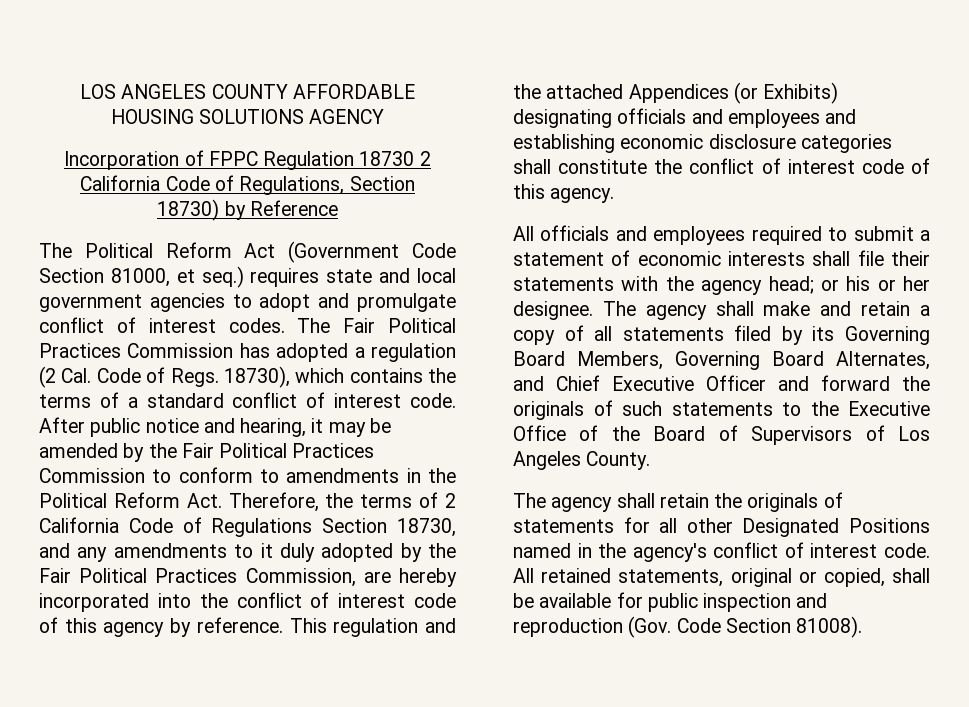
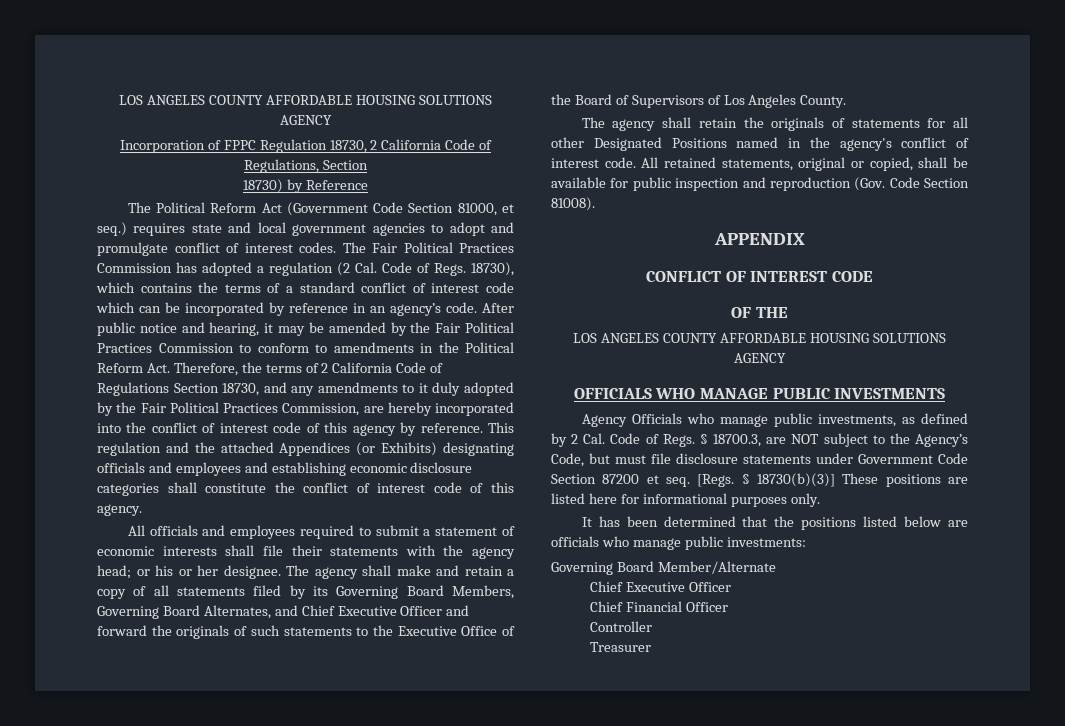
[359,151,415,166] 18730 -> [329,140,367,153] 18730,
(402, 400) none -> [486,282,515,293] [96,302,441,316] code which can be incorporated by reference in an agency’s
(863, 627) none -> [713,233,805,245] [646,271,873,282] [731,307,788,318] [573,333,946,343] [734,353,786,363] [573,388,946,399] [581,413,969,427] [551,433,968,447] [551,453,968,467] [551,473,968,487] [551,493,820,507] [581,516,968,530] [551,536,806,550] [551,561,776,575] [590,581,732,592] [590,601,729,612] [590,621,653,632] [590,642,652,652] // APPENDIX // CONFLICT OF INTEREST CODE // OF THE // LOS ANGELES COUNTY AFFORDABLE HOUSING SOLUTIONS AGENCY // OFFICIALS WHO MANAGE PUBLIC INVESTMENTS // Agency Officials who manage public investments, as defined by 2 Cal. Code of Regs. § 18700.3, are NOT subject to the Agency’s Code, but must file disclosure statements under Government Code Section 87200 et seq. [Regs. § 18730(b)(3)] These positions are listed here for informational purposes only. // It has been determined that the positions listed below are officials who manage public investments: // Governing Board Member/Alternate // Chief Executive Officer // Chief Financial Officer // Controller // Treasurer

